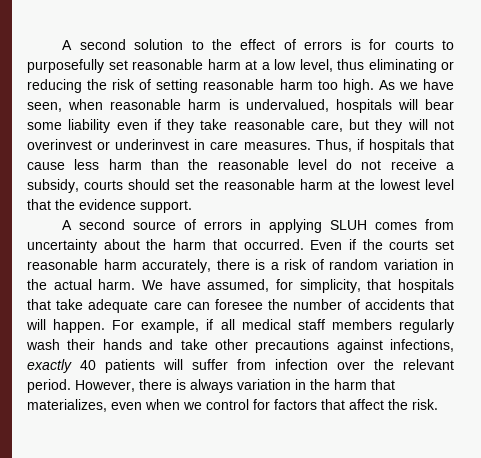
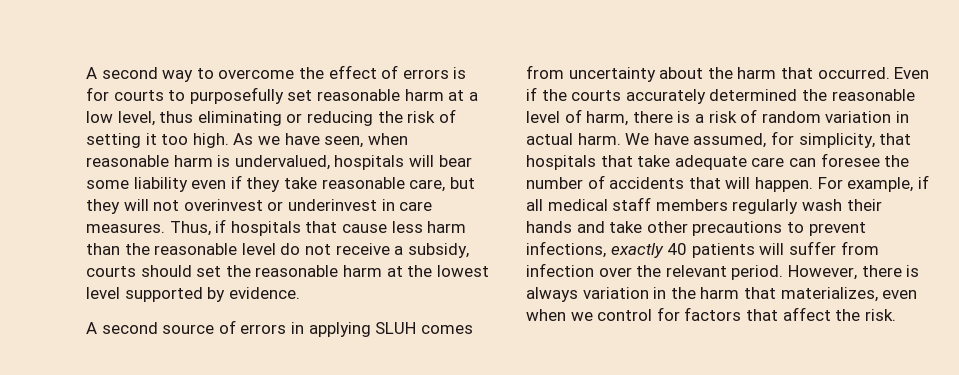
[62,39,204,50] A second solution to -> [86,67,295,82] A second way to overcome
[203,79,313,90] reasonable harm -> [145,133,157,145] it
[27,199,192,213] that the evidence support. -> [124,287,300,302] supported by evidence.
[434,240,454,250] [27,259,211,273] set reasonable harm accurately, -> [625,89,915,104] [526,109,629,126] accurately determined the reasonable level of harm,
[27,279,47,290] the -> (909, 117) none
[336,339,383,353] against -> [786,222,866,236] to prevent

